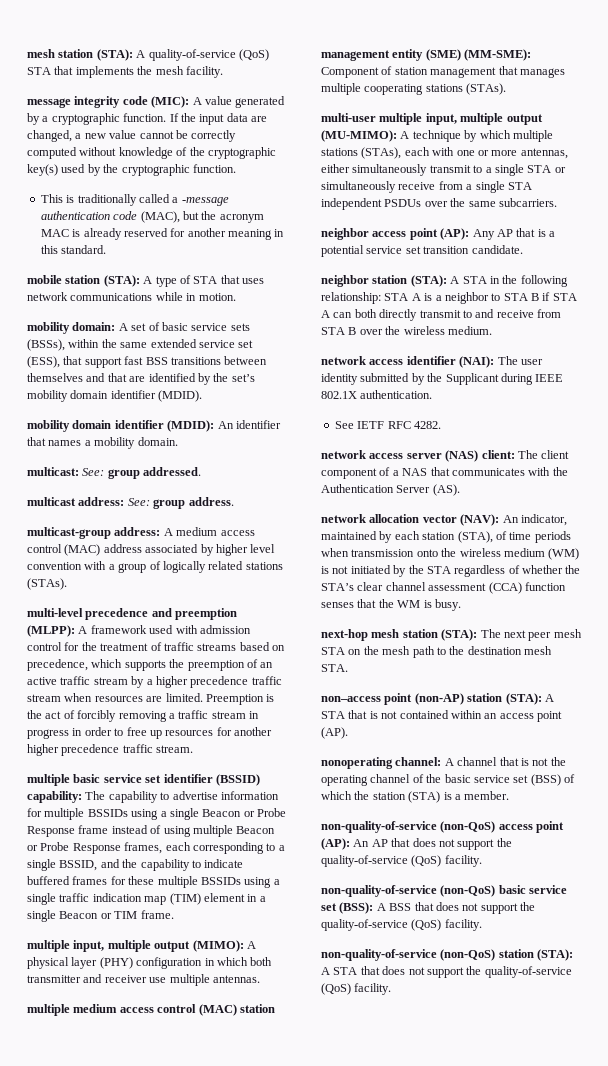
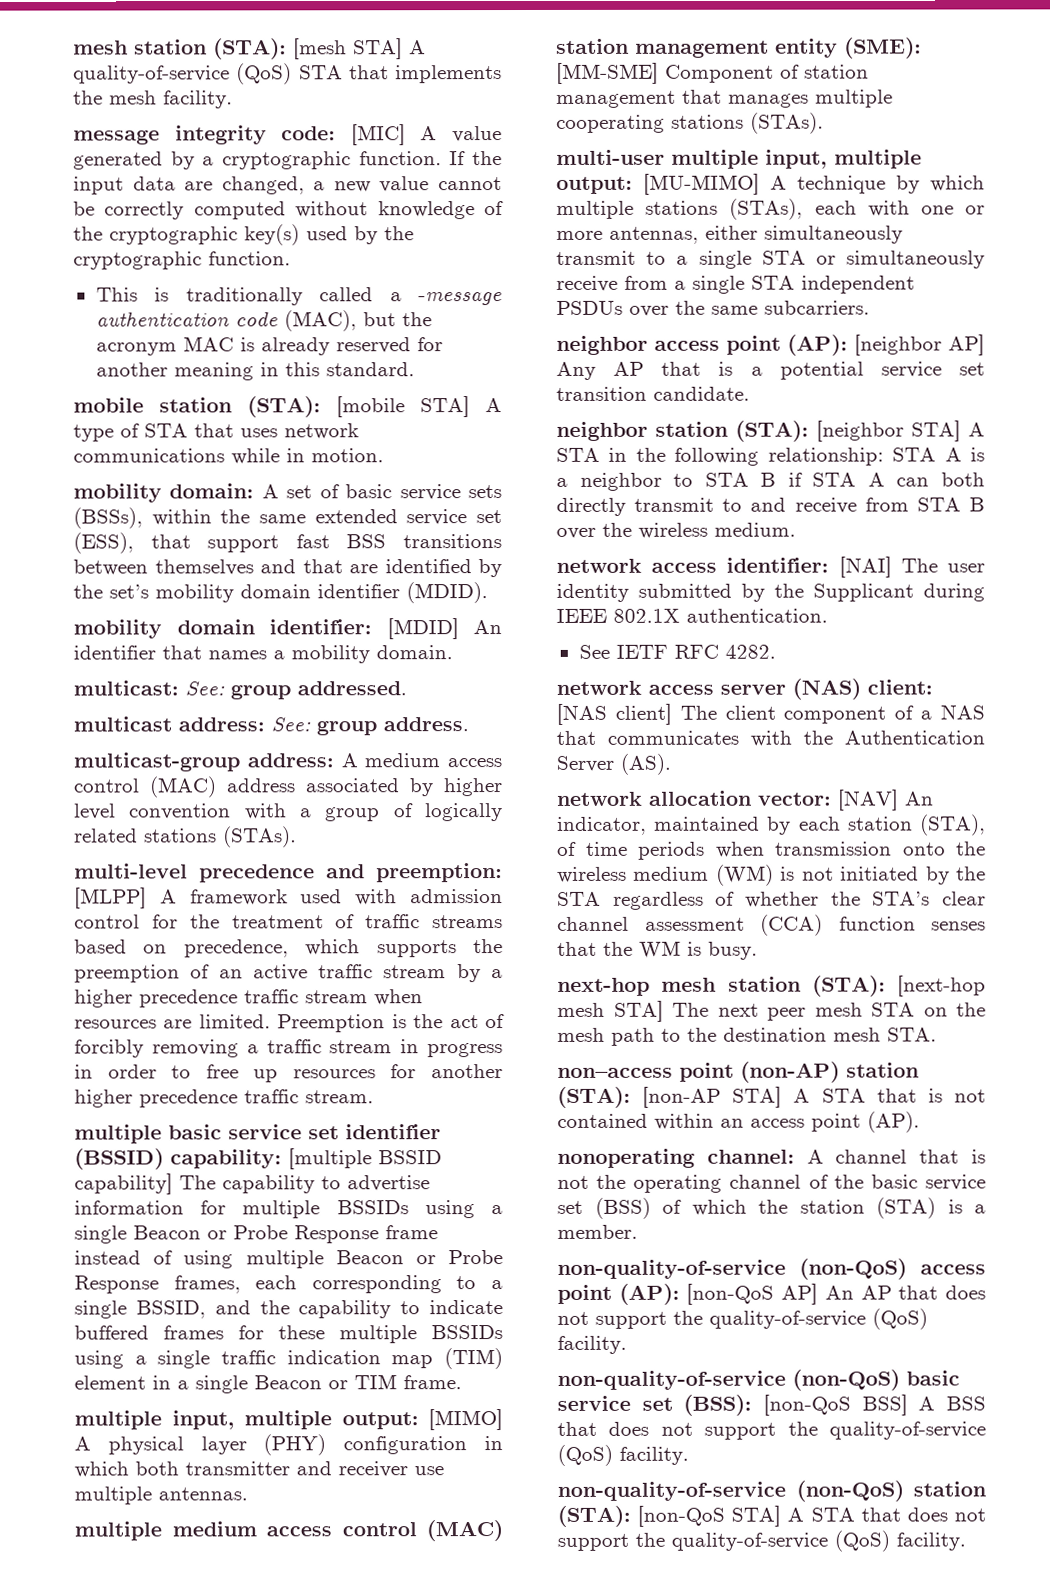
[27,49,133,61] mesh station (STA): -> [73,38,403,60] mesh station (STA): [mesh STA]
[122,96,190,108] code (MIC): -> [281,124,406,146] code: [MIC]
(140, 281) none -> [336,396,470,418] [mobile STA]
[114,420,215,432] identifier (MDID): -> [269,618,459,640] identifier: [MDID]
[175,608,238,620] [27,625,75,637] preemption (MLPP): -> [376,863,503,883] [74,887,147,909] preemption: [MLPP]
(82, 797) none -> [288,1148,442,1170] [74,1173,173,1195] [multiple BSSID capability]
[154,940,244,952] output (MIMO): -> [341,1409,503,1431] output: [MIMO]
[425,49,532,61] (SME) (MM-SME): -> [844,37,922,59] [556,62,659,84] (SME): [MM-SME]
[506,114,543,125] [321,130,397,142] output (MU-MIMO): -> [556,173,760,195] output: [MU-MIMO]
(470, 234) none -> [854,334,985,356] [neighbor AP]
(447, 281) none -> [816,420,961,442] [neighbor STA]
[406,356,495,368] identifier (NAI): -> [726,556,892,578] identifier: [NAI]
(515, 454) none -> [556,703,672,725] [NAS client]
[422,514,500,526] vector (NAV): -> [757,789,899,811] vector: [NAV]
(478, 635) none -> [897,975,986,997] [557,1000,664,1022] [next-hop mesh STA]
(542, 699) none -> [642,1086,783,1108] [non-AP STA]
(350, 844) none -> [686,1283,819,1305] [non-QoS AP]
(374, 908) none -> [763,1394,908,1416] [non-QoS BSS]
(574, 955) none -> [637,1505,782,1527] [non-QoS STA]

